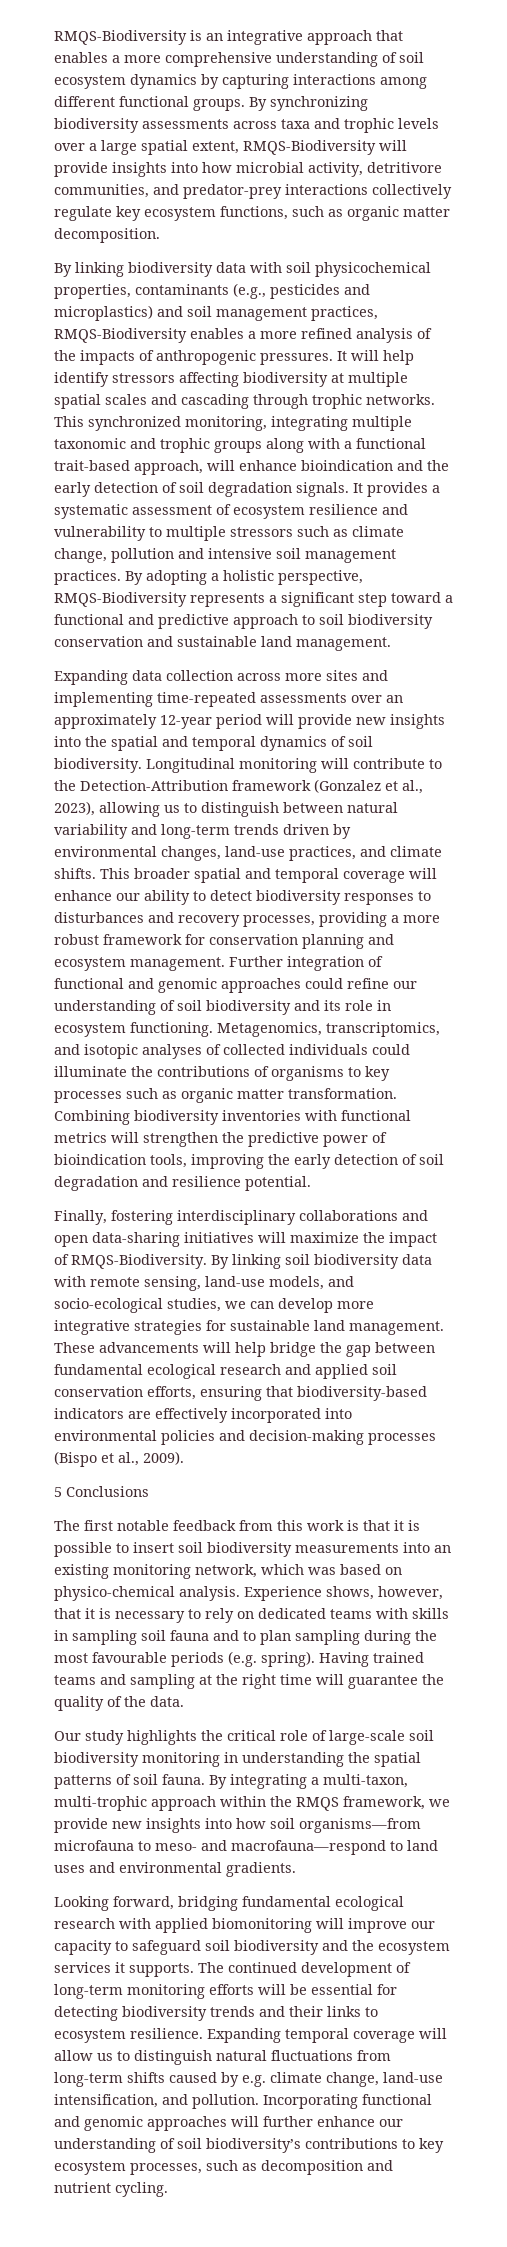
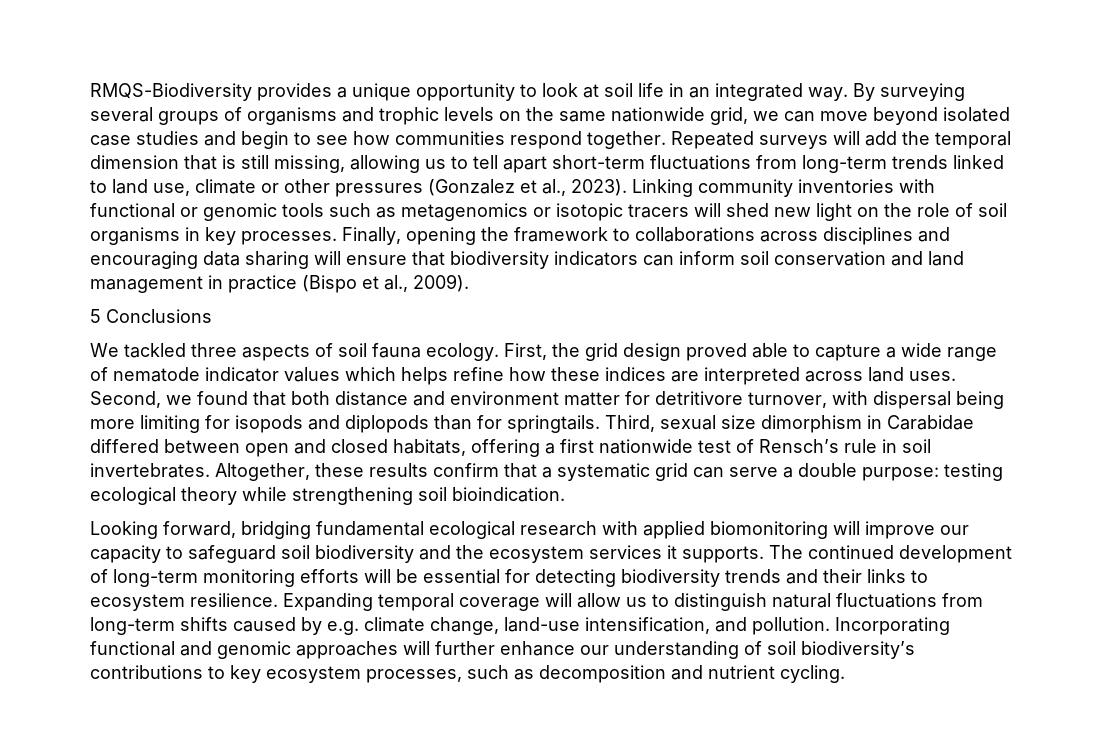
[54,30,403,45] [54,52,424,67] [54,74,427,89] [54,96,368,111] [54,118,439,133] [54,140,407,155] [54,162,442,177] [54,184,452,199] [54,206,450,221] [54,228,160,243] [54,262,431,277] [54,283,370,299] [54,305,378,321] [54,328,432,343] [54,350,414,365] [54,372,408,387] [54,394,435,409] [54,416,412,431] [54,438,426,453] [54,460,449,475] [54,482,440,497] [54,504,408,519] [54,526,404,541] [54,548,396,563] [54,570,363,585] [54,592,453,607] [54,614,433,629] [54,636,391,651] [54,670,388,685] [54,692,403,707] [54,714,445,729] [54,736,373,751] [54,758,442,773] [54,779,423,794] [54,801,398,817] [54,824,351,839] [54,846,442,861] [54,868,437,883] [54,890,431,905] [54,912,440,927] [54,934,394,949] [54,956,383,971] [54,978,417,993] [54,1000,391,1015] [54,1022,440,1037] [54,1044,410,1059] [54,1066,390,1081] [54,1088,397,1103] [54,1110,411,1125] [54,1132,387,1147] [54,1154,444,1169] [54,1176,311,1191] [54,1210,428,1225] [54,1232,437,1247] [54,1254,432,1269] [54,1276,354,1291] [54,1298,374,1313] [54,1320,444,1335] [54,1342,435,1357] [54,1364,397,1379] [54,1386,427,1401] [54,1408,352,1423] [54,1430,436,1445] RMQS-Biodiversity is an integrative approach that enables a more comprehensive understanding of soil ecosystem dynamics by capturing interactions among different functional groups. By synchronizing biodiversity assessments across taxa and trophic levels over a large spatial extent, RMQS-Biodiversity will provide insights into how microbial activity, detritivore communities, and predator-prey interactions collectively regulate key ecosystem functions, such as organic matter decomposition. // By linking biodiversity data with soil physicochemical properties, contaminants (e.g., pesticides and microplastics) and soil management practices, RMQS-Biodiversity enables a more refined analysis of the impacts of anthropogenic pressures. It will help identify stressors affecting biodiversity at multiple spatial scales and cascading through trophic networks. This synchronized monitoring, integrating multiple taxonomic and trophic groups along with a functional trait-based approach, will enhance bioindication and the early detection of soil degradation signals. It provides a systematic assessment of ecosystem resilience and vulnerability to multiple stressors such as climate change, pollution and intensive soil management practices. By adopting a holistic perspective, RMQS-Biodiversity represents a significant step toward a functional and predictive approach to soil biodiversity conservation and sustainable land management. // Expanding data collection across more sites and implementing time-repeated assessments over an approximately 12-year period will provide new insights into the spatial and temporal dynamics of soil biodiversity. Longitudinal monitoring will contribute to the Detection-Attribution framework (Gonzalez et al., 2023), allowing us to distinguish between natural variability and long-term trends driven by environmental changes, land-use practices, and climate shifts. This broader spatial and temporal coverage will enhance our ability to detect biodiversity responses to disturbances and recovery processes, providing a more robust framework for conservation planning and ecosystem management. Further integration of functional and genomic approaches could refine our understanding of soil biodiversity and its role in ecosystem functioning. Metagenomics, transcriptomics, and isotopic analyses of collected individuals could illuminate the contributions of organisms to key processes such as organic matter transformation. Combining biodiversity inventories with functional metrics will strengthen the predictive power of bioindication tools, improving the early detection of soil degradation and resilience potential. // Finally, fostering interdisciplinary collaborations and open data-sharing initiatives will maximize the impact of RMQS-Biodiversity. By linking soil biodiversity data with remote sensing, land-use models, and socio-ecological studies, we can develop more integrative strategies for sustainable land management. These advancements will help bridge the gap between fundamental ecological research and applied soil conservation efforts, ensuring that biodiversity-based indicators are effectively incorporated into environmental policies and decision-making processes -> [90,83,965,101] [90,107,1010,125] [90,131,1011,149] [90,155,1004,173] [90,179,935,197] [90,203,1007,221] [90,227,950,245] [90,251,964,269] [90,275,297,293] RMQS-Biodiversity provides a unique opportunity to look at soil life in an integrated way. By surveying several groups of organisms and trophic levels on the same nationwide grid, we can move beyond isolated case studies and begin to see how communities respond together. Repeated surveys will add the temporal dimension that is still missing, allowing us to tell apart short-term fluctuations from long-term trends linked to land use, climate or other pressures (Gonzalez et al., 2023). Linking community inventories with functional or genomic tools such as metagenomics or isotopic tracers will shed new light on the role of soil organisms in key processes. Finally, opening the framework to collaborations across disciplines and encouraging data sharing will ensure that biodiversity indicators can inform soil conservation and land management in practice
[54,1520,420,1531] [54,1542,451,1557] [54,1564,402,1579] [54,1586,443,1601] [54,1608,449,1623] [54,1630,437,1645] [54,1651,424,1667] [54,1674,444,1689] [54,1696,184,1711] [54,1730,434,1745] [54,1752,421,1767] [54,1774,408,1789] [54,1796,450,1811] [54,1818,421,1833] [54,1840,438,1855] [54,1862,296,1877] The first notable feedback from this work is that it is possible to insert soil biodiversity measurements into an existing monitoring network, which was based on physico-chemical analysis. Experience shows, however, that it is necessary to rely on dedicated teams with skills in sampling soil fauna and to plan sampling during the most favourable periods (e.g. spring). Having trained teams and sampling at the right time will guarantee the quality of the data. // Our study highlights the critical role of large-scale soil biodiversity monitoring in understanding the spatial patterns of soil fauna. By integrating a multi-taxon, multi-trophic approach within the RMQS framework, we provide new insights into how soil organisms—from microfauna to meso- and macrofauna—respond to land uses and environmental gradients. -> [90,343,997,361] [90,367,956,385] [90,391,1004,409] [90,415,974,433] [90,439,931,457] [90,463,1003,481] [90,487,565,505] We tackled three aspects of soil fauna ecology. First, the grid design proved able to capture a wide range of nematode indicator values which helps refine how these indices are interpreted across land uses. Second, we found that both distance and environment matter for detritivore turnover, with dispersal being more limiting for isopods and diplopods than for springtails. Third, sexual size dimorphism in Carabidae differed between open and closed habitats, offering a first nationwide test of Rensch’s rule in soil invertebrates. Altogether, these results confirm that a systematic grid can serve a double purpose: testing ecological theory while strengthening soil bioindication.

